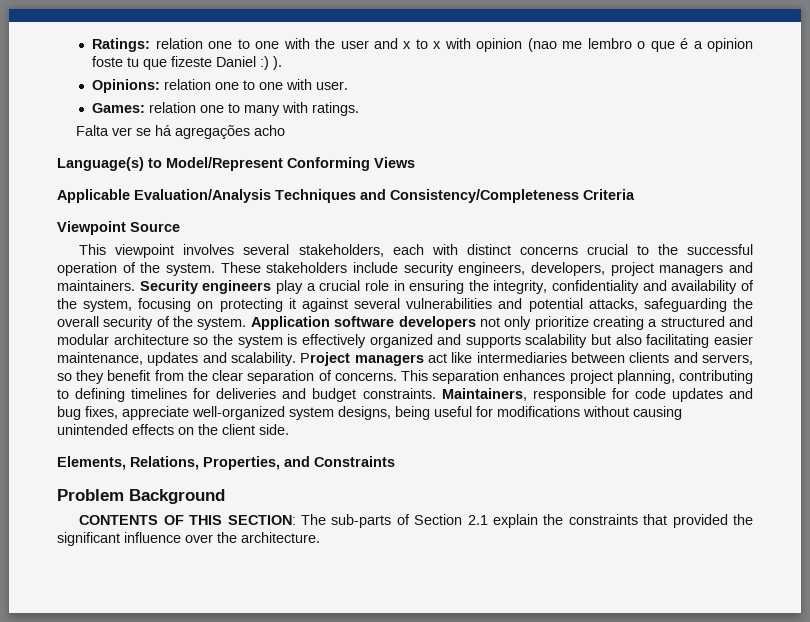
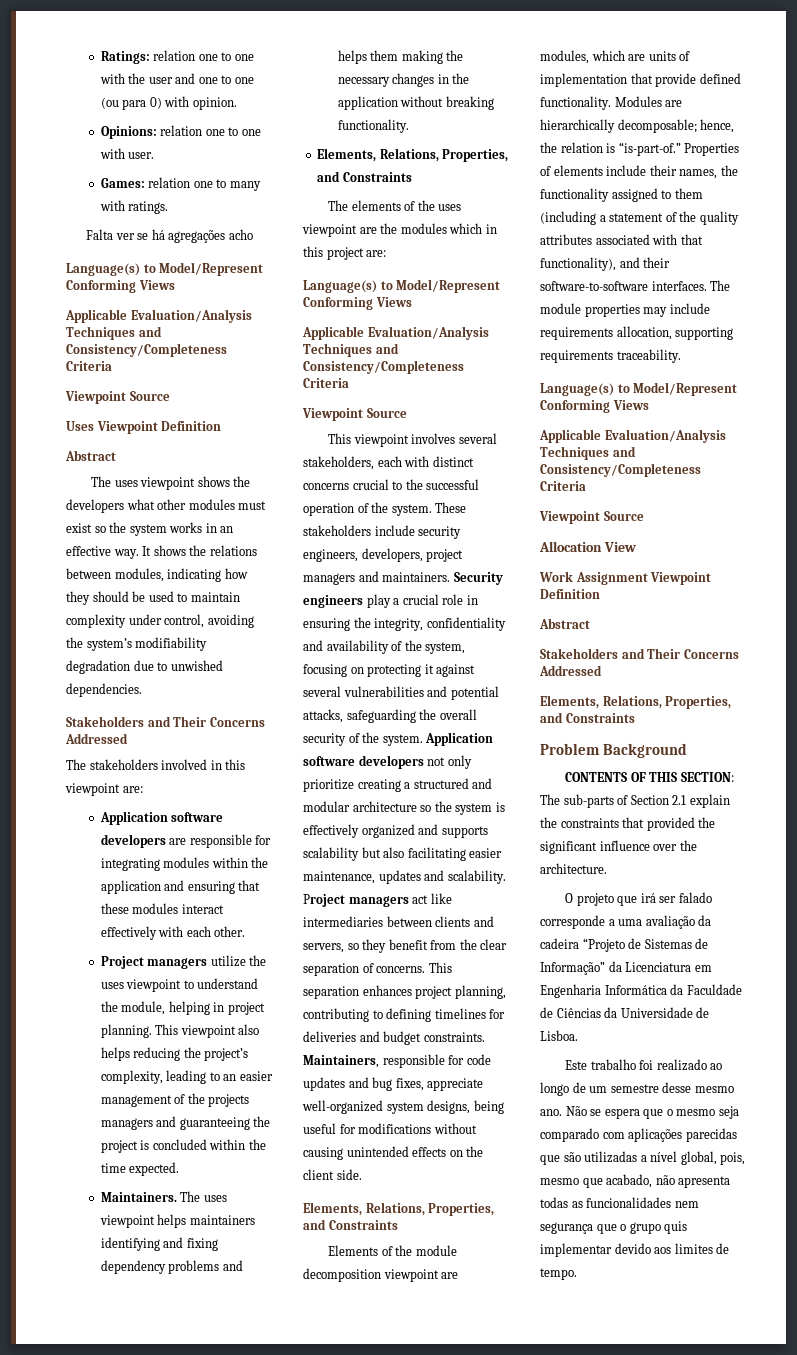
[403,38,753,52] [92,56,283,70] x to x with opinion (nao me lembro o que é a opinion foste tu que fizeste Daniel :) ). -> [198,75,254,84] [100,96,237,110] one to one (ou para 0) with opinion.
(180, 227) none -> [66,421,222,434] [65,450,116,461] [91,476,251,490] [66,499,267,513] [66,522,234,536] [66,545,257,559] [66,568,248,582] [66,591,240,605] [66,614,254,628] [66,637,208,651] [66,660,223,674] [66,683,142,697] [66,716,265,727] [65,733,128,744] [66,759,246,770] [65,783,143,796] [99,811,224,825] [100,834,272,848] [100,857,269,871] [100,880,261,894] [100,903,224,914] [100,926,246,940] [100,955,267,969] [100,978,259,992] [100,1001,265,1015] [100,1024,260,1038] [100,1047,249,1061] [100,1070,273,1084] [100,1093,250,1107] [100,1116,271,1130] [100,1139,266,1153] [100,1162,180,1176] [100,1191,227,1202] [99,1214,255,1228] [100,1237,218,1251] [100,1260,243,1274] [337,50,464,64] [337,73,470,87] [337,96,494,110] [337,119,409,133] [317,148,509,162] [317,171,412,182] [328,200,462,211] [302,223,497,237] [303,246,387,260] [303,279,501,293] [303,297,412,310] [302,326,489,340] [303,343,399,357] [303,360,464,374] [303,378,349,388] [302,408,407,421] // Uses Viewpoint Definition // Abstract // The uses viewpoint shows the developers what other modules must exist so the system works in an effective way. It shows the relations between modules, indicating how they should be used to maintain complexity under control, avoiding the system’s modifiability degradation due to unwished dependencies. // Stakeholders and Their Concerns Addressed // The stakeholders involved in this viewpoint are: // Application software developers are responsible for integrating modules within the application and ensuring that these modules interact effectively with each other. // Project managers utilize the uses viewpoint to understand the module, helping in project planning. This viewpoint also helps reducing the project’s complexity, leading to an easier management of the projects managers and guaranteeing the project is concluded within the time expected. // Maintainers. The uses viewpoint helps maintainers identifying and fixing dependency problems and helps them making the necessary changes in the application without breaking functionality. // Elements, Relations, Properties, and Constraints // The elements of the uses viewpoint are the modules which in this project are: // Language(s) to Model/Represent Conforming Views // Applicable Evaluation/Analysis Techniques and Consistency/Completeness Criteria // Viewpoint Source
(395, 461) none -> [328,1245,457,1256] [303,1268,459,1282] [540,50,691,64] [540,73,741,87] [540,96,683,110] [540,119,735,133] [540,142,740,156] [540,165,738,179] [540,188,703,202] [540,211,739,225] [540,234,703,245] [540,257,671,271] [540,280,731,291] [540,303,710,317] [540,326,734,340] [540,349,681,363] [540,382,738,396] [540,400,649,413] [539,429,726,443] [540,446,636,460] [540,463,701,477] [540,481,586,491] [539,511,644,524] [539,541,636,552] [539,571,712,585] [540,589,600,599] [539,618,590,629] [540,648,739,659] [539,665,602,676] [540,695,732,709] [540,712,635,723] // Elements of the module decomposition viewpoint are modules, which are units of implementation that provide defined functionality. Modules are hierarchically decomposable; hence, the relation is “is-part-of.” Properties of elements include their names, the functionality assigned to them (including a statement of the quality attributes associated with that functionality), and their software-to-software interfaces. The module properties may include requirements allocation, supporting requirements traceability. // Language(s) to Model/Represent Conforming Views // Applicable Evaluation/Analysis Techniques and Consistency/Completeness Criteria // Viewpoint Source // Allocation View // Work Assignment Viewpoint Definition // Abstract // Stakeholders and Their Concerns Addressed // Elements, Relations, Properties, and Constraints
(320, 537) none -> [565,892,712,906] [540,915,712,929] [540,938,709,952] [540,961,712,975] [540,984,742,998] [540,1007,710,1018] [540,1030,578,1041] [565,1059,723,1071] [540,1082,734,1096] [540,1106,739,1119] [540,1128,737,1142] [540,1151,746,1165] [540,1174,731,1188] [540,1197,699,1208] [540,1221,688,1234] [540,1243,730,1257] [540,1268,577,1280] // O projeto que irá ser falado corresponde a uma avaliação da cadeira “Projeto de Sistemas de Informação” da Licenciatura em Engenharia Informática da Faculdade de Ciências da Universidade de Lisboa. // Este trabalho foi realizado ao longo de um semestre desse mesmo ano. Não se espera que o mesmo seja comparado com aplicações parecidas que são utilizadas a nível global, pois, mesmo que acabado, não apresenta todas as funcionalidades nem segurança que o grupo quis implementar devido aos limites de tempo.

